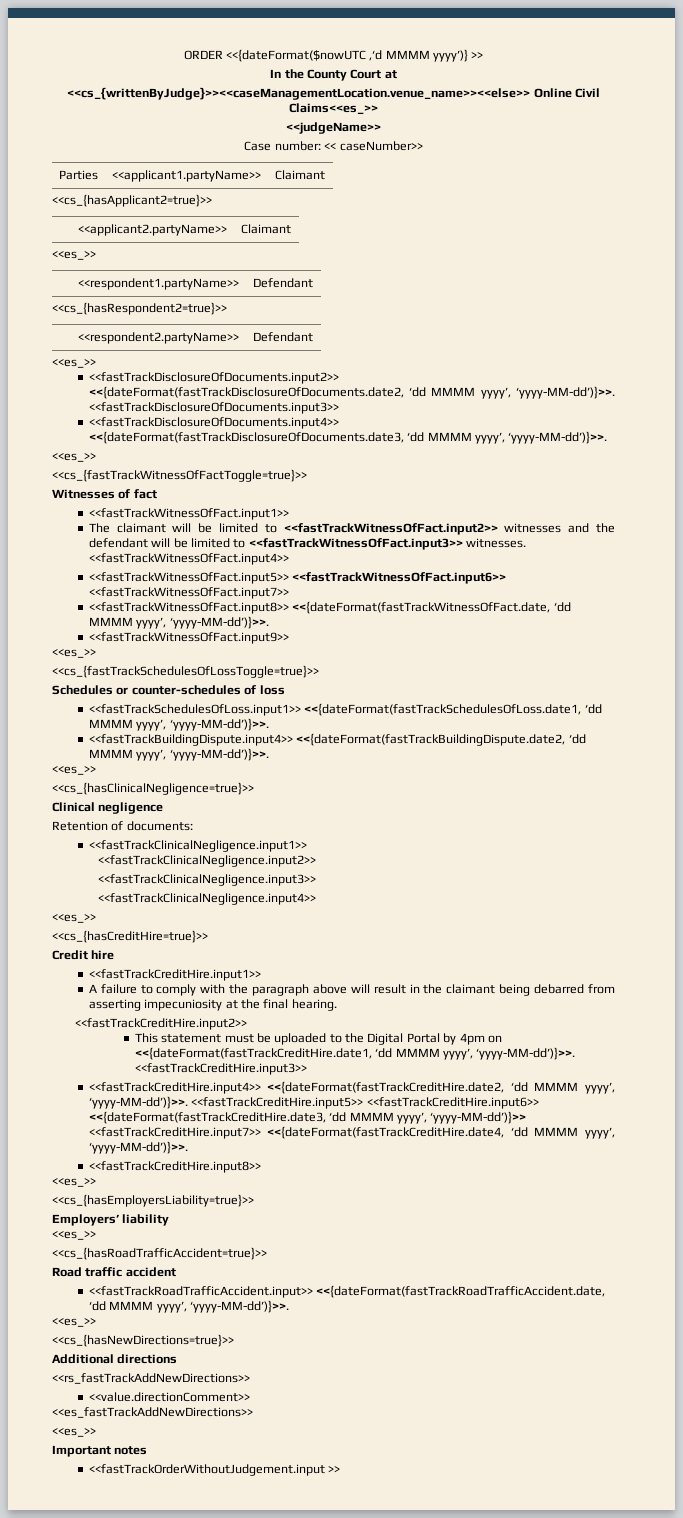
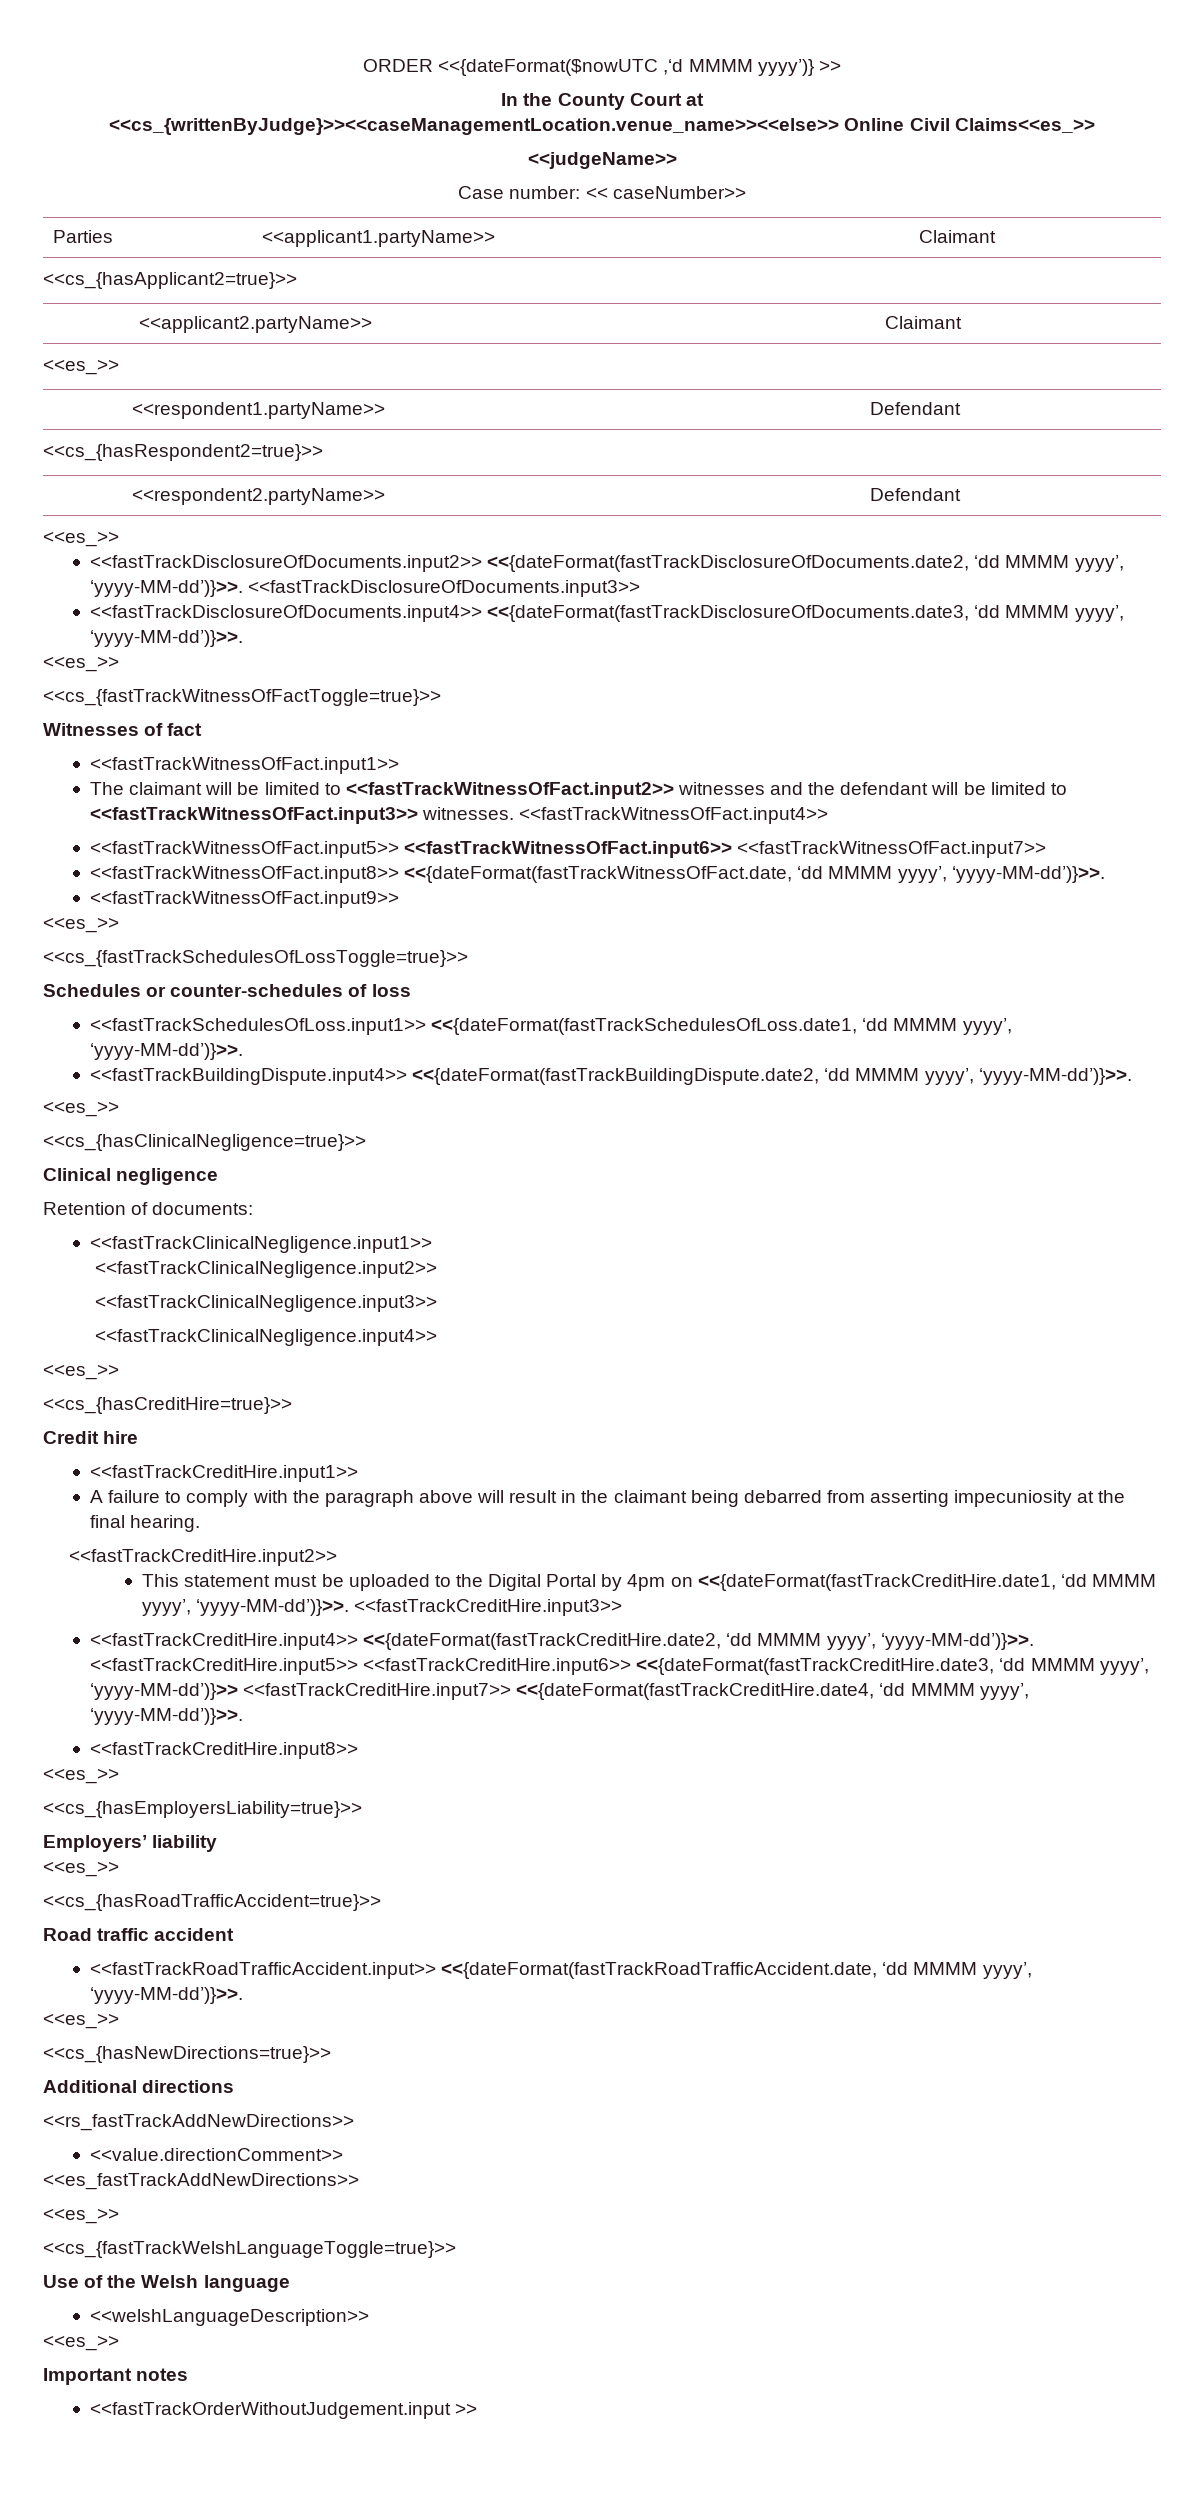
(96, 1432) none -> [43,2241,456,2258] [43,2275,290,2292] [89,2309,369,2326] [43,2335,119,2351] // <<cs_{fastTrackWelshLanguageToggle=true}>> // Use of the Welsh language // <<welshLanguageDescription>> // <<es_>>

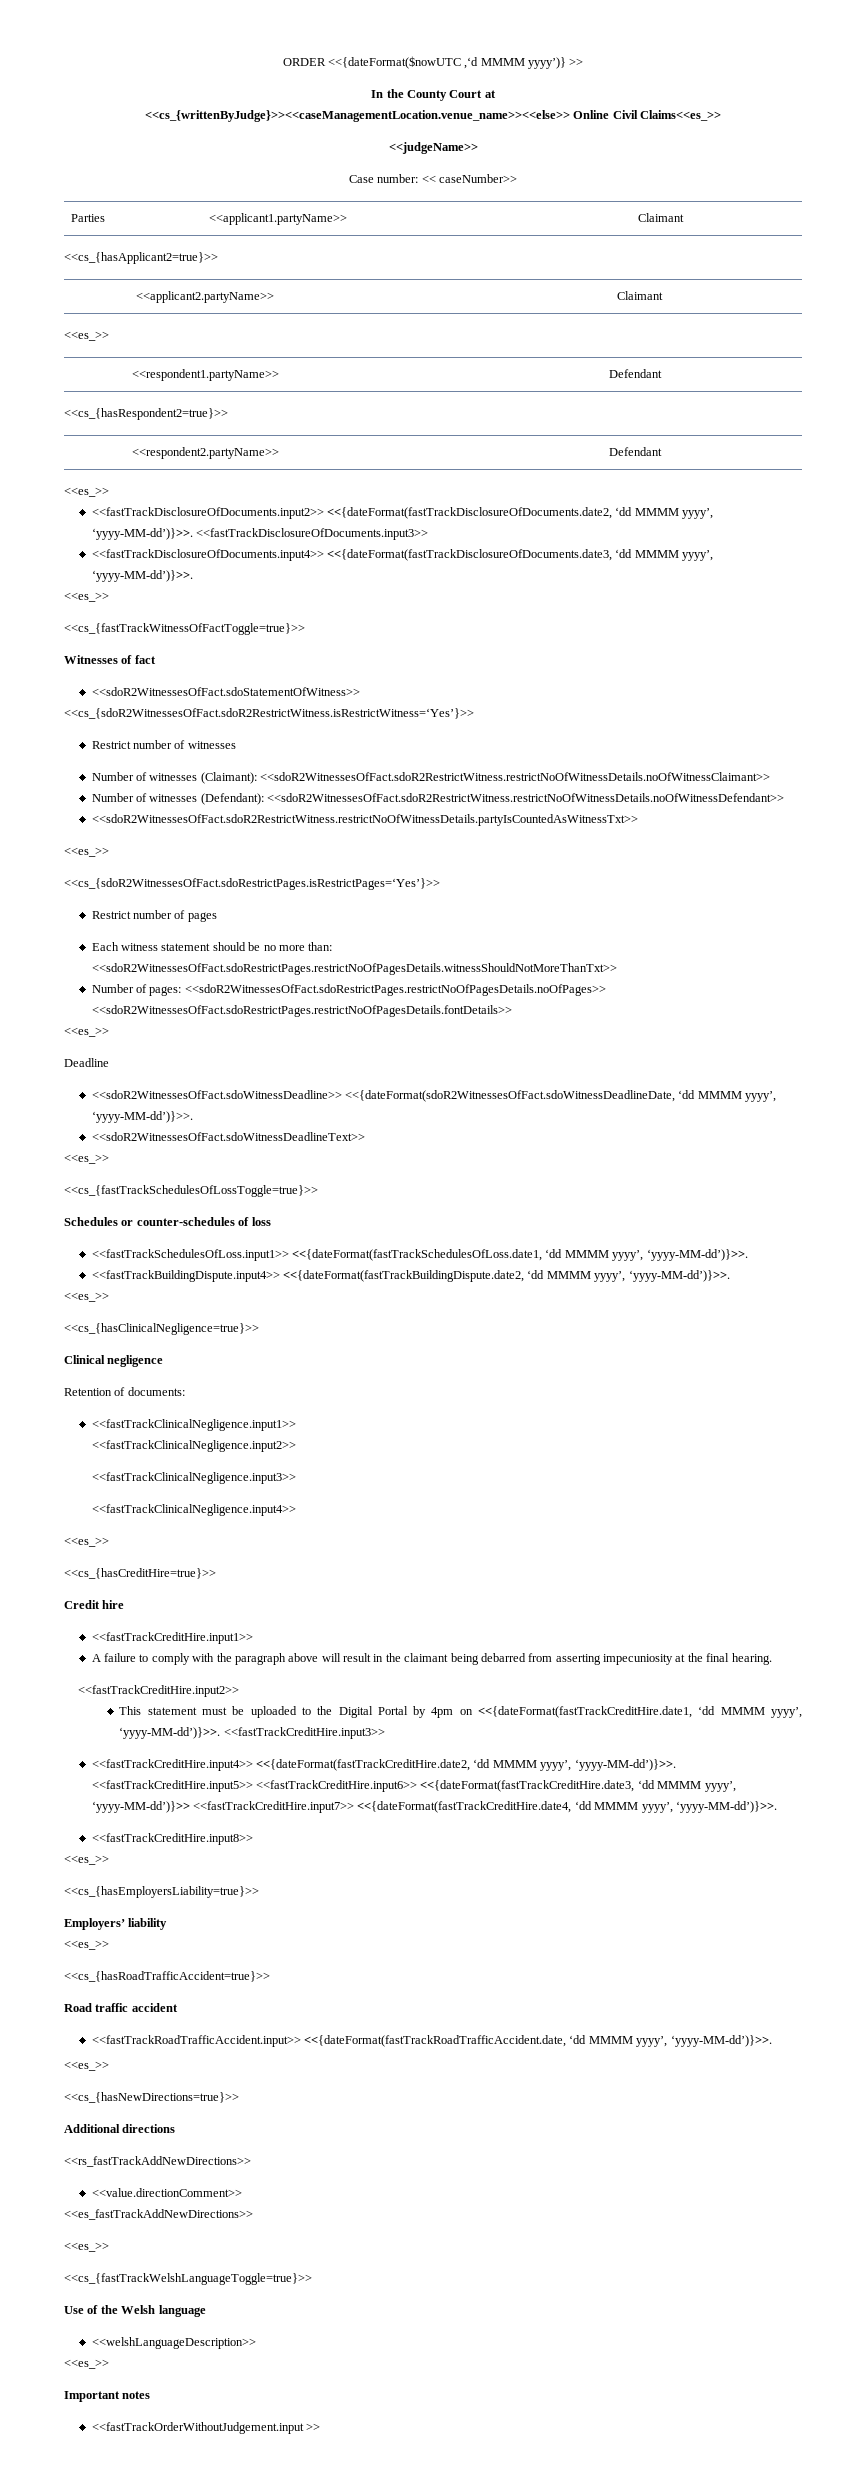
[89,757,399,774] [89,782,1067,799] [89,807,829,824] [89,841,1047,858] [89,866,1105,883] [89,891,399,908] <<fastTrackWitnessOfFact.input1>> // The claimant will be limited to <<fastTrackWitnessOfFact.input2>> witnesses and the defendant will be limited to <<fastTrackWitnessOfFact.input3>> witnesses. <<fastTrackWitnessOfFact.input4>> // <<fastTrackWitnessOfFact.input5>> <<fastTrackWitnessOfFact.input6>> <<fastTrackWitnessOfFact.input7>> // <<fastTrackWitnessOfFact.input8>> <<{dateFormat(fastTrackWitnessOfFact.date, ‘dd MMMM yyyy’, ‘yyyy-MM-dd’)}>>. // <<fastTrackWitnessOfFact.input9>> -> [91,687,360,696] [64,708,474,719] [91,740,236,749] [91,772,771,784] [91,793,785,805] [91,814,638,826] [64,847,109,857] [64,878,440,890] [91,910,217,922] [91,942,333,951] [91,963,617,975] [91,984,606,996] [91,1005,512,1017] [64,1027,109,1037] [64,1058,109,1067] [91,1090,777,1102] [91,1111,193,1123] [91,1132,365,1141] <<sdoR2WitnessesOfFact.sdoStatementOfWitness>> // <<cs_{sdoR2WitnessesOfFact.sdoR2RestrictWitness.isRestrictWitness=‘Yes’}>> // Restrict number of witnesses // Number of witnesses (Claimant): <<sdoR2WitnessesOfFact.sdoR2RestrictWitness.restrictNoOfWitnessDetails.noOfWitnessClaimant>> // Number of witnesses (Defendant): <<sdoR2WitnessesOfFact.sdoR2RestrictWitness.restrictNoOfWitnessDetails.noOfWitnessDefendant>> // <<sdoR2WitnessesOfFact.sdoR2RestrictWitness.restrictNoOfWitnessDetails.partyIsCountedAsWitnessTxt>> // <<es_>> // <<cs_{sdoR2WitnessesOfFact.sdoRestrictPages.isRestrictPages=‘Yes’}>> // Restrict number of pages // Each witness statement should be no more than: <<sdoR2WitnessesOfFact.sdoRestrictPages.restrictNoOfPagesDetails.witnessShouldNotMoreThanTxt>> // Number of pages: <<sdoR2WitnessesOfFact.sdoRestrictPages.restrictNoOfPagesDetails.noOfPages>> <<sdoR2WitnessesOfFact.sdoRestrictPages.restrictNoOfPagesDetails.fontDetails>> // <<es_>> // Deadline // <<sdoR2WitnessesOfFact.sdoWitnessDeadline>> <<{dateFormat(sdoR2WitnessesOfFact.sdoWitnessDeadlineDate, ‘dd MMMM yyyy’, ‘yyyy-MM-dd’)}>>. // <<sdoR2WitnessesOfFact.sdoWitnessDeadlineText>>

